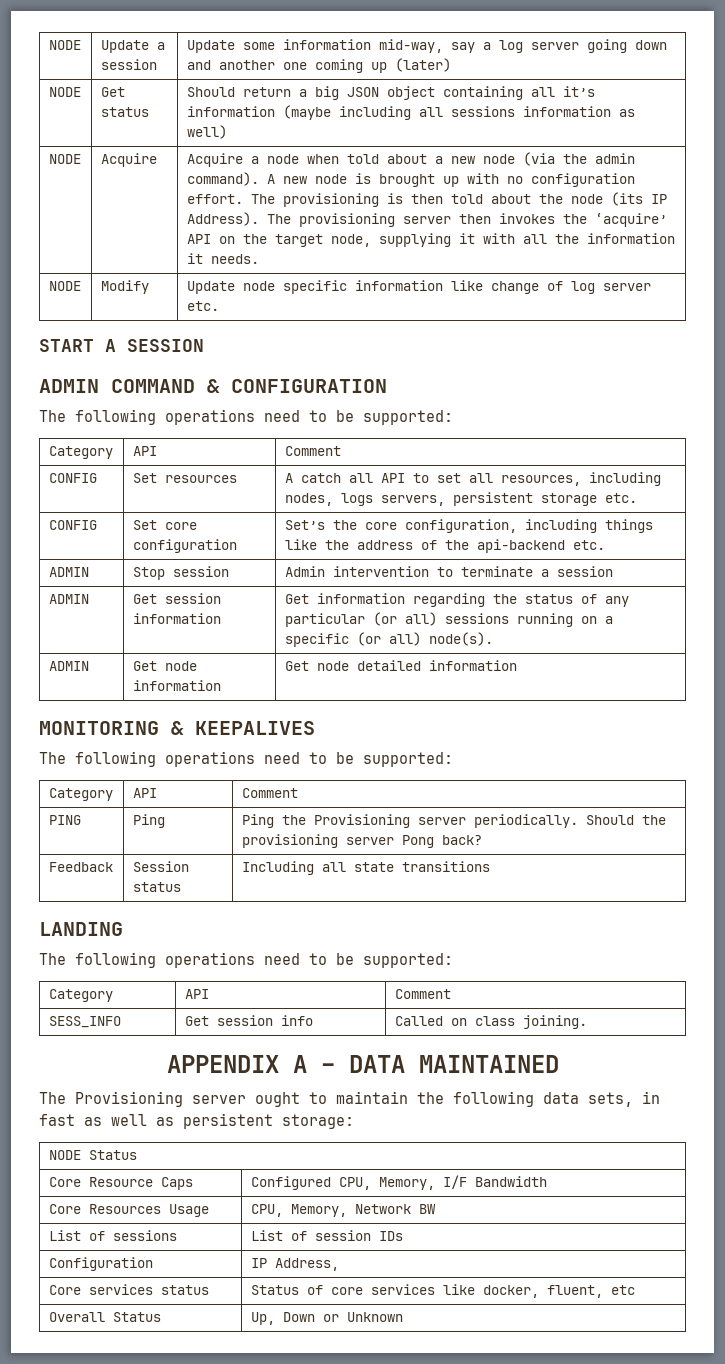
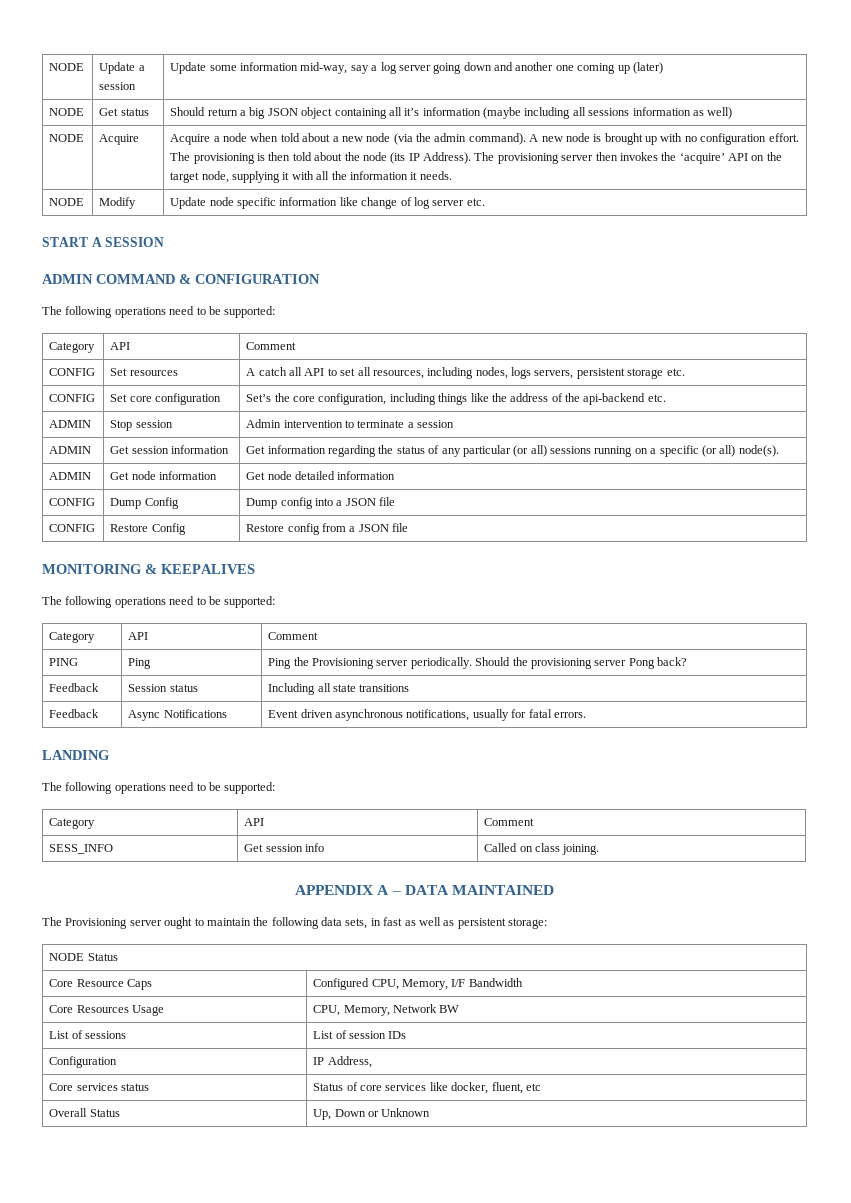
(517, 665) none -> [49,498,96,506] [110,497,179,509] [246,497,396,509] [49,524,96,532] [110,523,186,535] [246,523,409,535] // CONFIG | Dump Config | Dump config into a JSON file // CONFIG | Restore Config | Restore config from a JSON file
(490, 866) none -> [49,709,100,718] [128,709,227,721] [268,709,586,721] // Feedback | Async Notifications | Event driven asynchronous notifications, usually for fatal errors.

